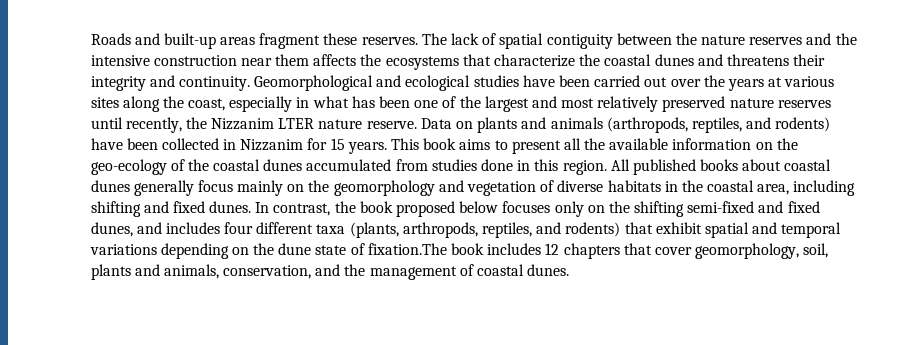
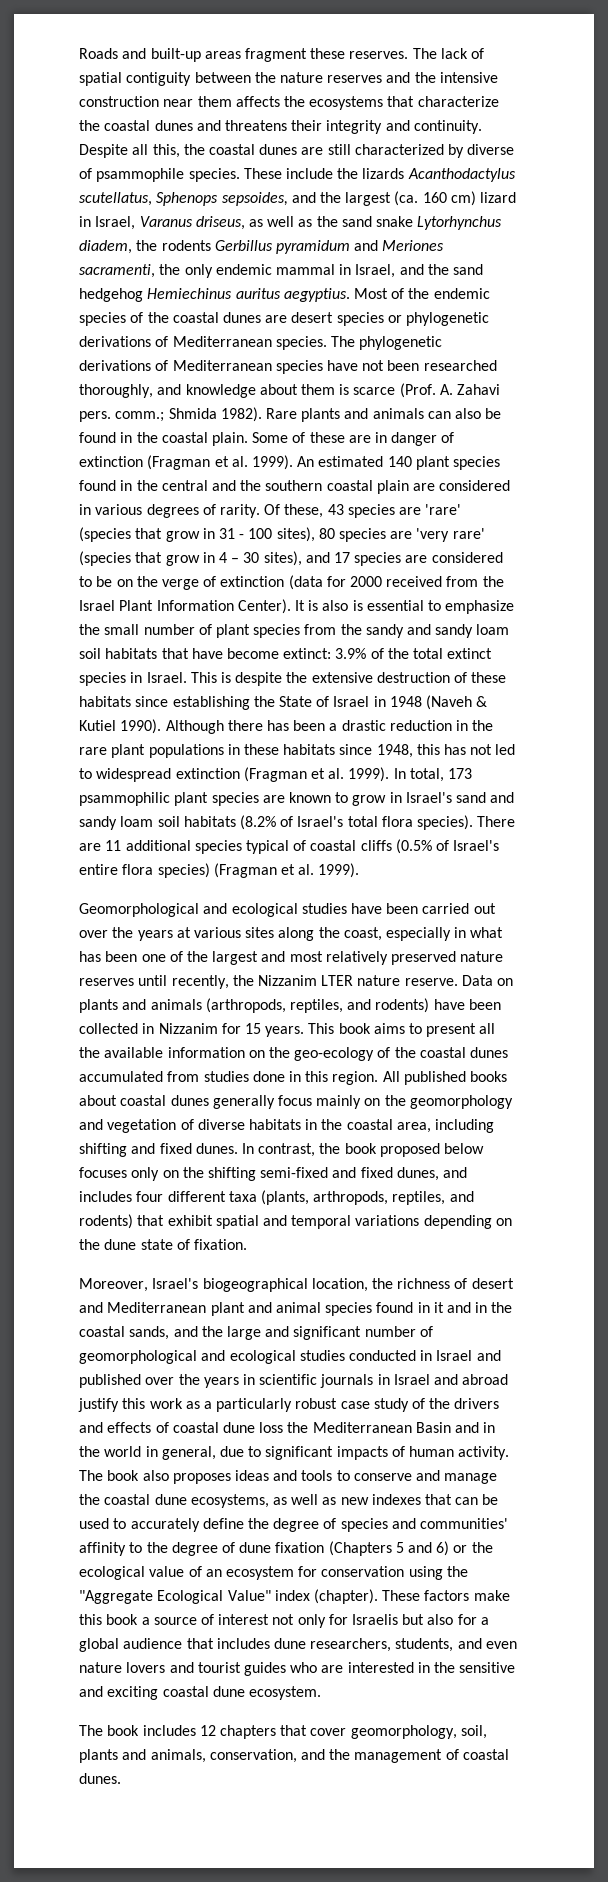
(250, 83) none -> [79,144,515,158] [79,168,516,182] [79,191,516,206] [79,216,503,230] [79,240,445,254] [79,264,483,278] [79,288,490,302] [79,312,489,326] [79,336,443,350] [79,360,497,374] [79,383,500,398] [79,407,502,422] [79,432,455,446] [79,455,500,470] [79,480,511,494] [79,504,462,518] [79,527,485,542] [79,551,503,566] [79,575,504,590] [79,599,515,614] [79,624,510,638] [79,648,493,659] [79,672,507,686] [79,695,488,710] [79,719,494,734] [79,744,516,758] [79,767,472,782] [79,792,515,806] [79,815,516,830] [79,839,500,854] [79,863,360,878] Despite all this, the coastal dunes are still characterized by diverse of psammophile species. These include the lizards Acanthodactylus scutellatus, Sphenops sepsoides, and the largest (ca. 160 cm) lizard in Israel, Varanus driseus, as well as the sand snake Lytorhynchus diadem, the rodents Gerbillus pyramidum and Meriones sacramenti, the only endemic mammal in Israel, and the sand hedgehog Hemiechinus auritus aegyptius. Most of the endemic species of the coastal dunes are desert species or phylogenetic derivations of Mediterranean species. The phylogenetic derivations of Mediterranean species have not been researched thoroughly, and knowledge about them is scarce (Prof. A. Zahavi pers. comm.; Shmida 1982). Rare plants and animals can also be found in the coastal plain. Some of these are in danger of extinction (Fragman et al. 1999). An estimated 140 plant species found in the central and the southern coastal plain are considered in various degrees of rarity. Of these, 43 species are 'rare' (species that grow in 31 - 100 sites), 80 species are 'very rare' (species that grow in 4 – 30 sites), and 17 species are considered to be on the verge of extinction (data for 2000 received from the Israel Plant Information Center). It is also is essential to emphasize the small number of plant species from the sandy and sandy loam soil habitats that have become extinct: 3.9% of the total extinct species in Israel. This is despite the extensive destruction of these habitats since establishing the State of Israel in 1948 (Naveh & Kutiel 1990). Although there has been a drastic reduction in the rare plant populations in these habitats since 1948, this has not led to widespread extinction (Fragman et al. 1999). In total, 173 psammophilic plant species are known to grow in Israel's sand and sandy loam soil habitats (8.2% of Israel's total flora species). There are 11 additional species typical of coastal cliffs (0.5% of Israel's entire flora species) (Fragman et al. 1999). //
[367,243,447,255] fixation.The -> [194,1239,248,1250] [79,1278,514,1292] [79,1302,513,1316] [79,1326,433,1340] [79,1350,501,1364] [79,1374,509,1388] [78,1398,500,1412] [79,1422,496,1433] [79,1446,510,1460] [79,1470,498,1484] [79,1494,499,1508] [79,1518,508,1532] [79,1541,493,1556] [79,1566,468,1580] [79,1589,510,1604] [79,1614,489,1628] [79,1638,517,1652] [79,1662,516,1676] [79,1686,322,1700] [79,1725,104,1736] fixation. // Moreover, Israel's biogeographical location, the richness of desert and Mediterranean plant and animal species found in it and in the coastal sands, and the large and significant number of geomorphological and ecological studies conducted in Israel and published over the years in scientific journals in Israel and abroad justify this work as a particularly robust case study of the drivers and effects of coastal dune loss the Mediterranean Basin and in the world in general, due to significant impacts of human activity. The book also proposes ideas and tools to conserve and manage the coastal dune ecosystems, as well as new indexes that can be used to accurately define the degree of species and communities' affinity to the degree of dune fixation (Chapters 5 and 6) or the ecological value of an ecosystem for conservation using the "Aggregate Ecological Value" index (chapter). These factors make this book a source of interest not only for Israelis but also for a global audience that includes dune researchers, students, and even nature lovers and tourist guides who are interested in the sensitive and exciting coastal dune ecosystem. // The

